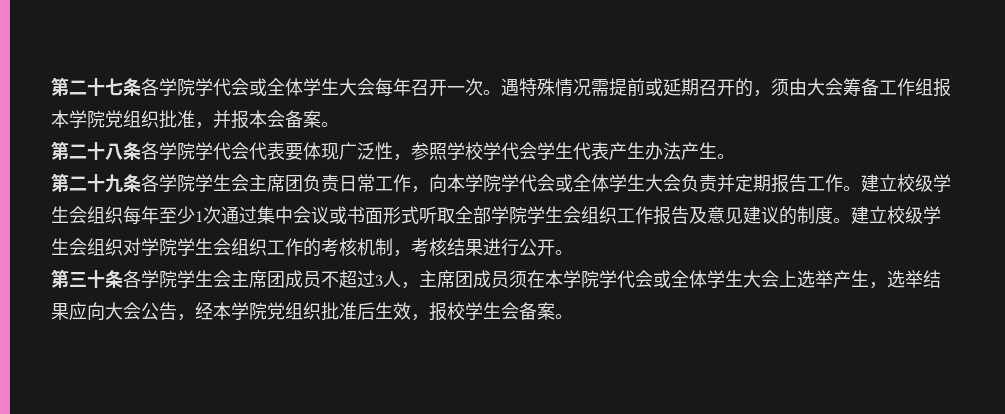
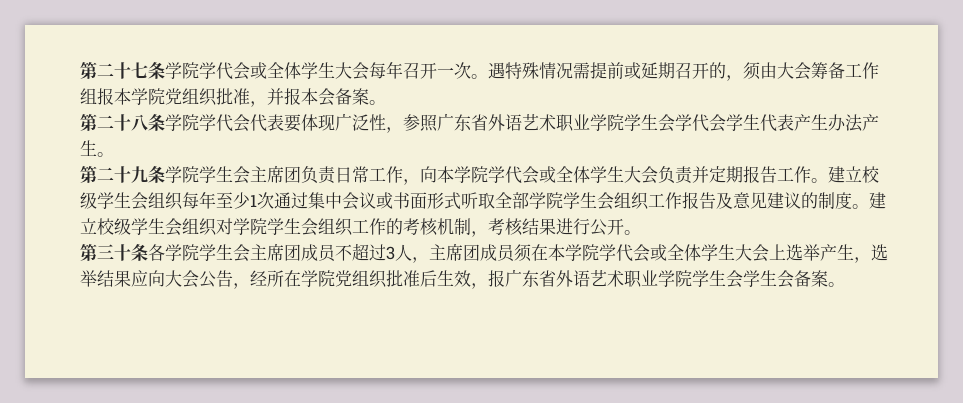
[141,78,159,96] 各 -> (165, 70) none
[141,142,159,160] 各 -> (165, 122) none
[447,142,483,160] 学校 -> [437,113,675,132] 广东省外语艺术职业学院学生会
[141,174,159,192] 各 -> (165, 174) none
[213,302,231,320] 本 -> [267,270,301,287] 所在
[447,302,465,320] 校 -> [505,269,743,288] 广东省外语艺术职业学院学生会

